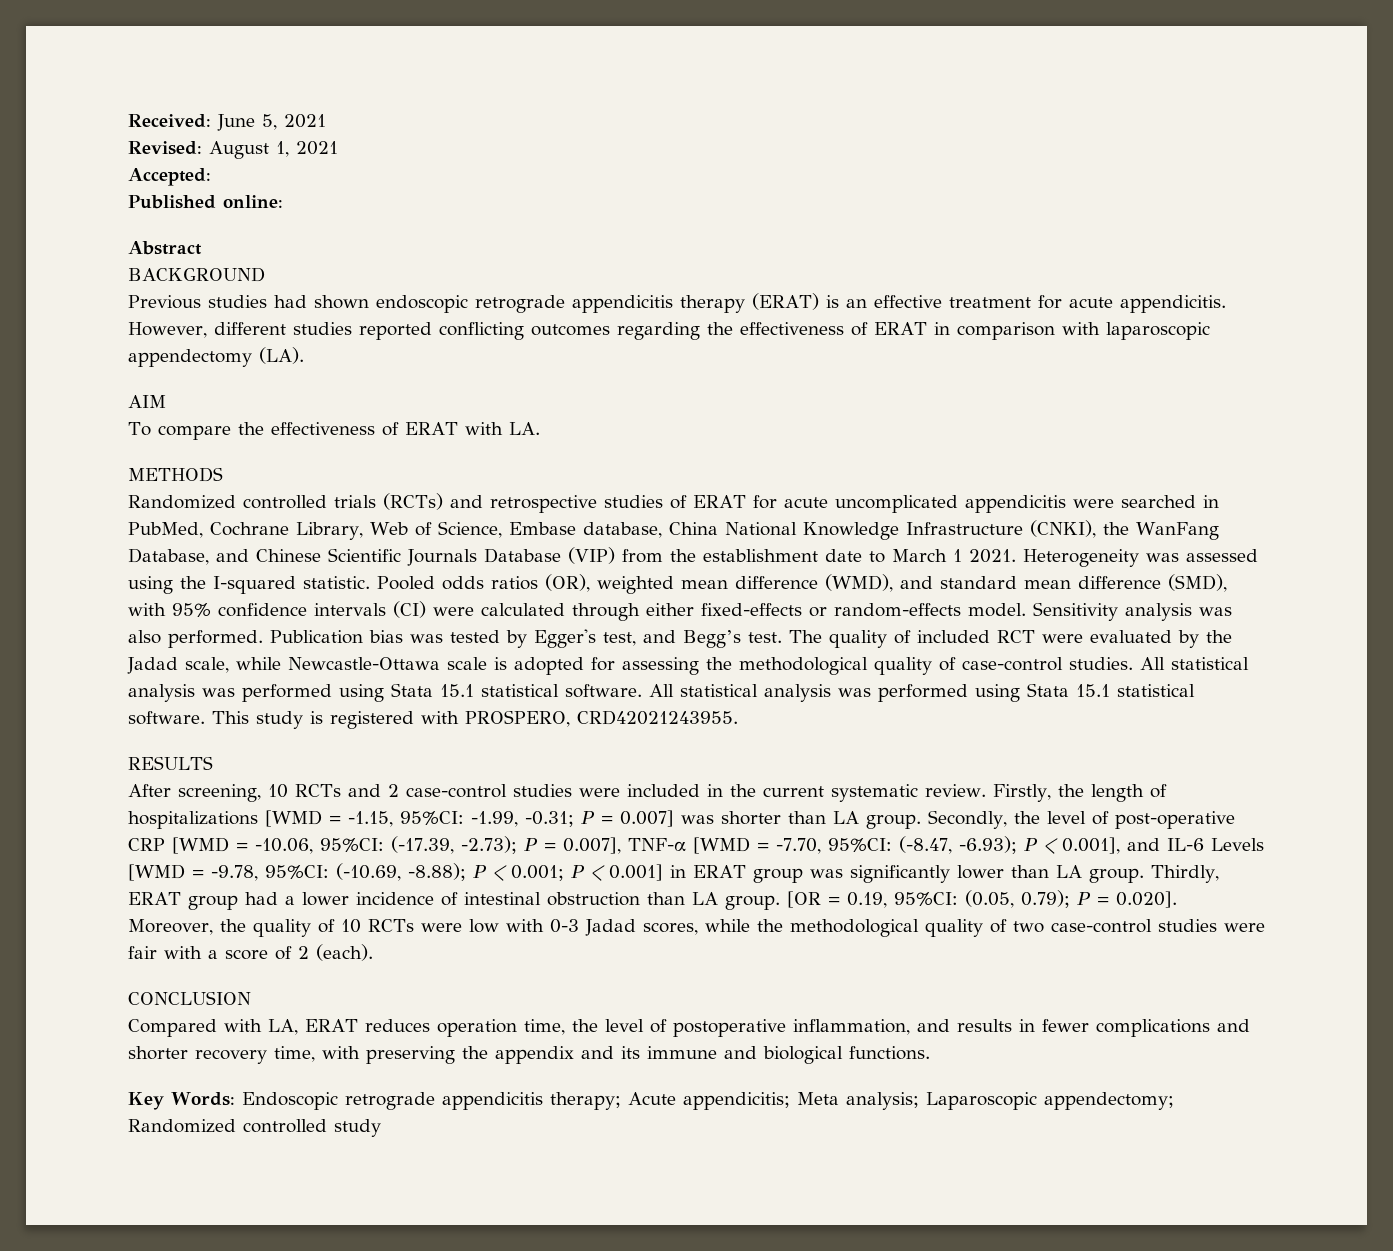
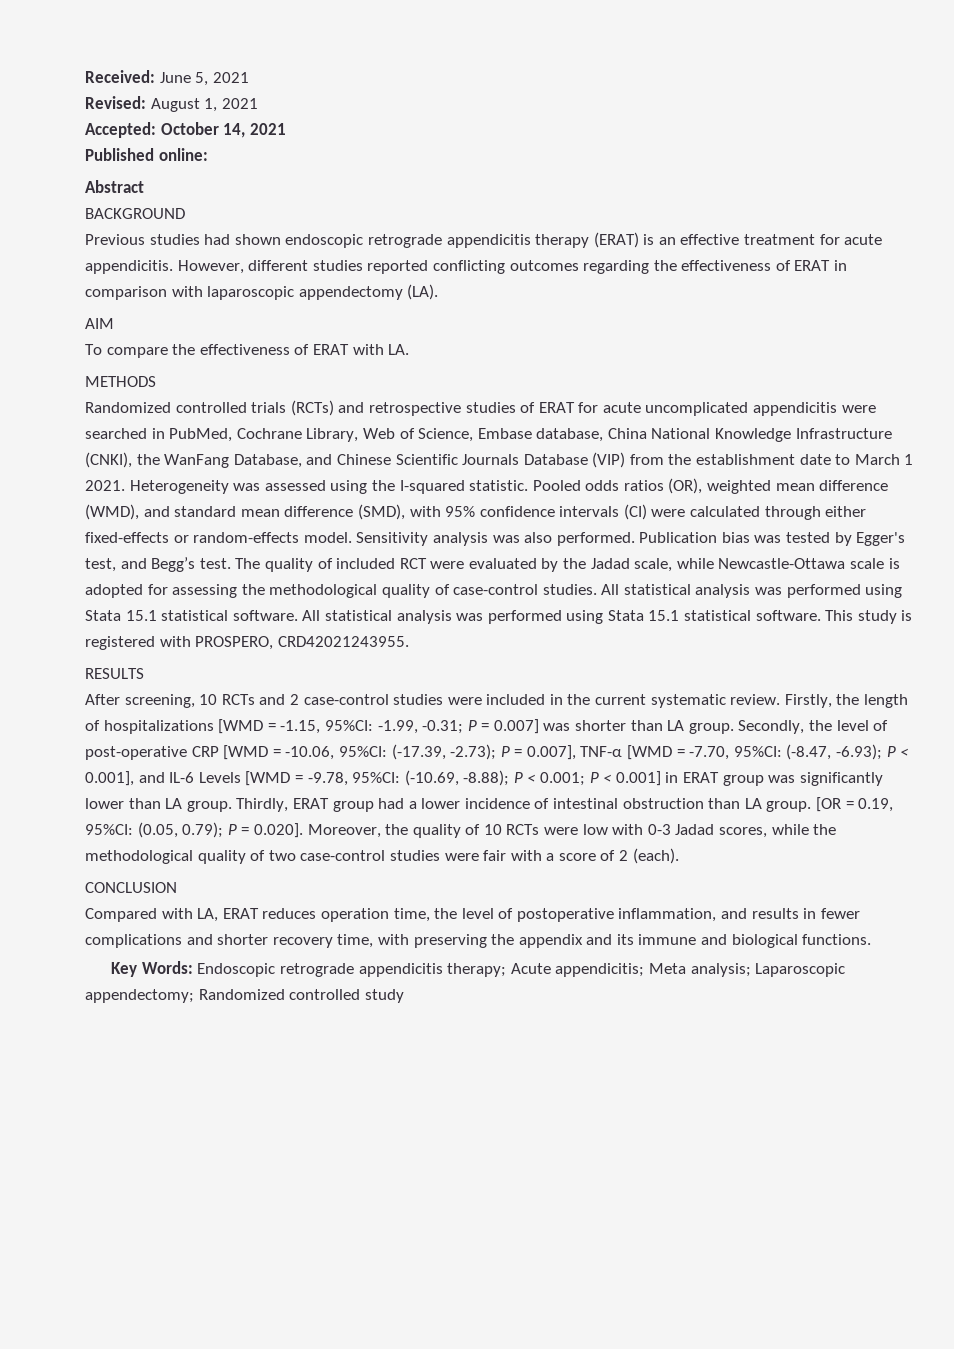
(211, 177) none -> [160,122,286,138] October 14, 2021

